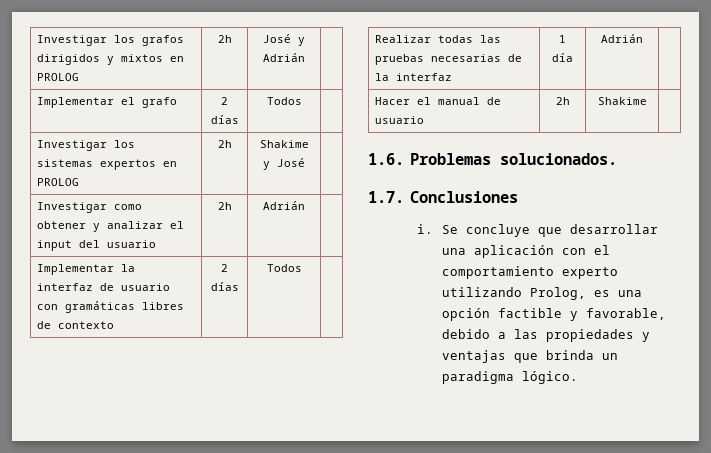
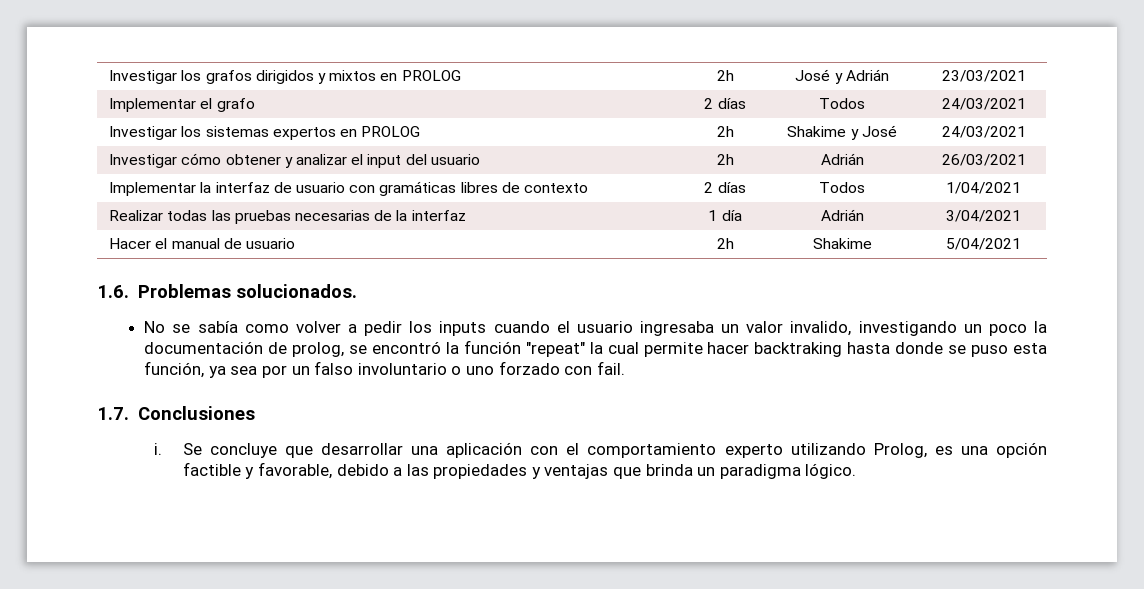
(305, 57) none -> [941,70,1026,82] 23/03/2021
(302, 101) none -> [941,98,1026,110] 24/03/2021
[37,202,143,213] // Investigar como -> [941,126,1026,138] [109,153,222,168] 24/03/2021 // Investigar cómo
(305, 205) none -> [941,154,1026,166] 26/03/2021
(302, 268) none -> [946,182,1021,194] 1/04/2021
(643, 38) none -> [946,210,1021,222] 3/04/2021
(647, 101) none -> [946,238,1021,250] 5/04/2021
(618, 159) none -> [144,321,1047,336] [144,340,1047,357] [144,361,625,378] // No se sabía como volver a pedir los inputs cuando el usuario ingresaba un valor invalido, investigando un poco la documentación de prolog, se encontró la función "repeat" la cual permite hacer backtraking hasta donde se puso esta función, ya sea por un falso involuntario o uno forzado con fail.

